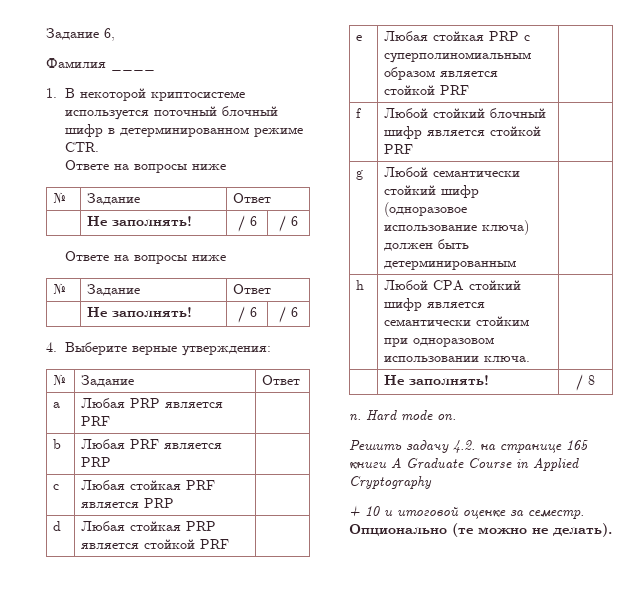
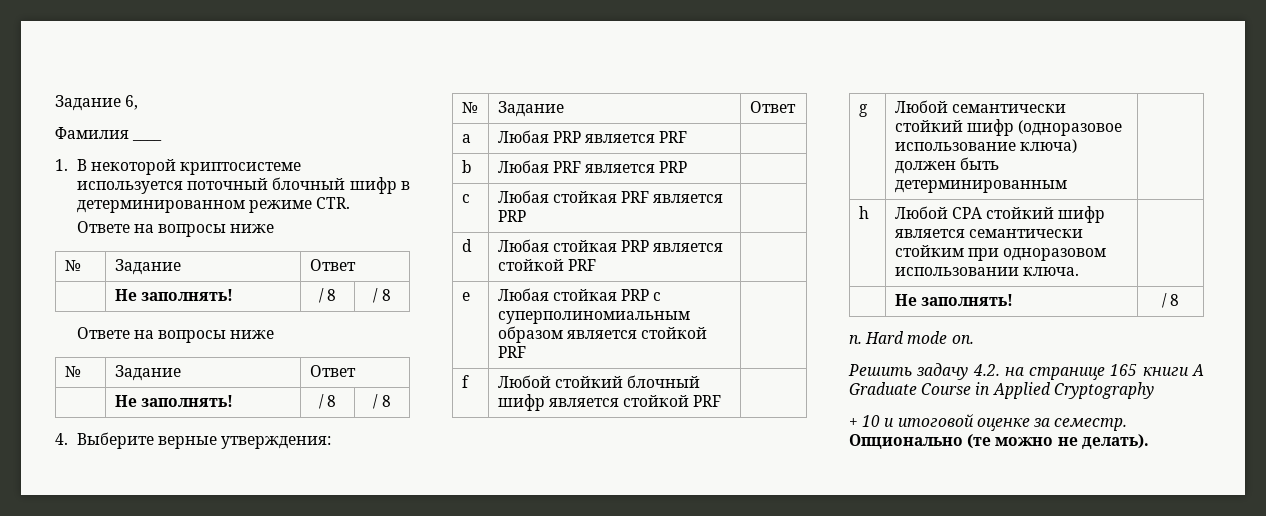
[249,216,257,226] [279,215,298,232] 6 | / 6 -> [327,289,337,301] [373,288,391,303] 8 | / 8
[249,307,257,317] [279,306,298,323] 6 | / 6 -> [327,395,337,407] [373,394,391,409] 8 | / 8

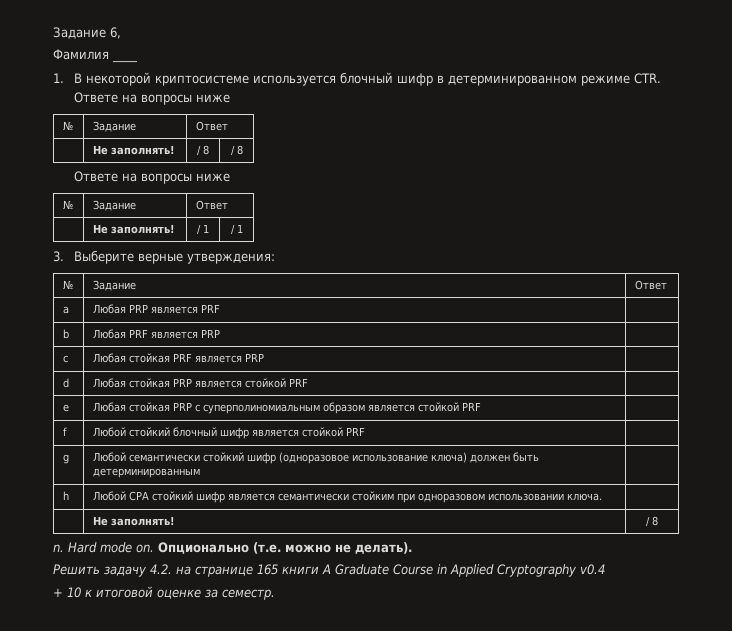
[186,178,268,190] поточный -> (336, 80) none
[327,395,337,407] [373,394,391,409] [55,433,68,445] 8 | / 8 // 4. -> [203,224,209,233] [230,224,243,235] [53,251,64,262] 1 | / 1 // 3.
(974, 339) none -> [158,542,412,554] Опционально (т.е. можно не делать).
(1154, 390) none -> [580,564,605,575] v0.4
[884,418,895,427] и -> [85,589,92,597] к
[849,434,1149,449] Опционально (те можно не делать). -> (275, 594) none

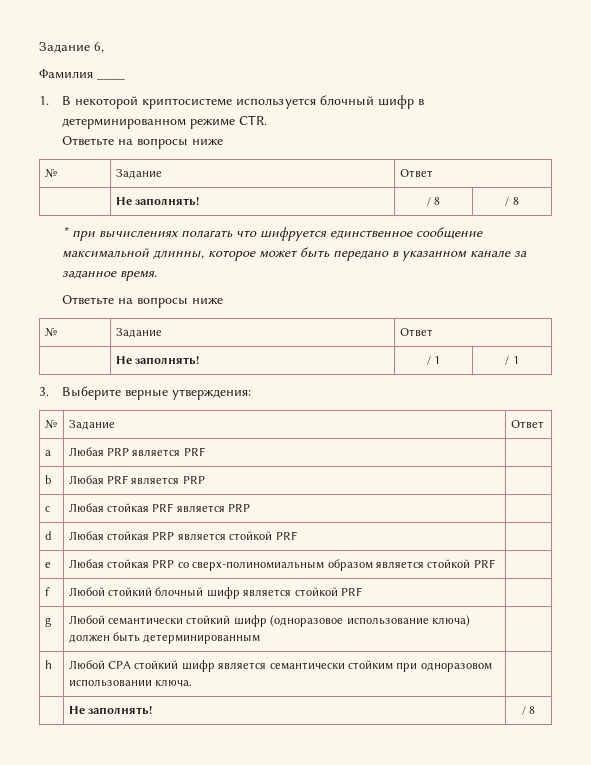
[73,92,118,103] Ответе -> [62,136,115,146] Ответьте
[73,171,118,182] Ответе -> [62,226,484,241] [62,247,528,261] [62,270,158,281] [62,295,115,305] * при вычислениях полагать что шифруется единственное сообщение максимальной длинны, которое может быть передано в указанном канале за заданное время. // Ответьте
[194,404,320,414] с суперполиномиальным -> [177,561,325,571] со сверх-полиномиальным
[53,542,412,554] [53,564,605,577] [53,586,275,600] // n. Hard mode on. Опционально (т.е. можно не делать). // Решить задачу 4.2. на странице 165 книги A Graduate Course in Applied Cryptography v0.4 // + 10 к итоговой оценке за семестр. -> (536, 710) none

